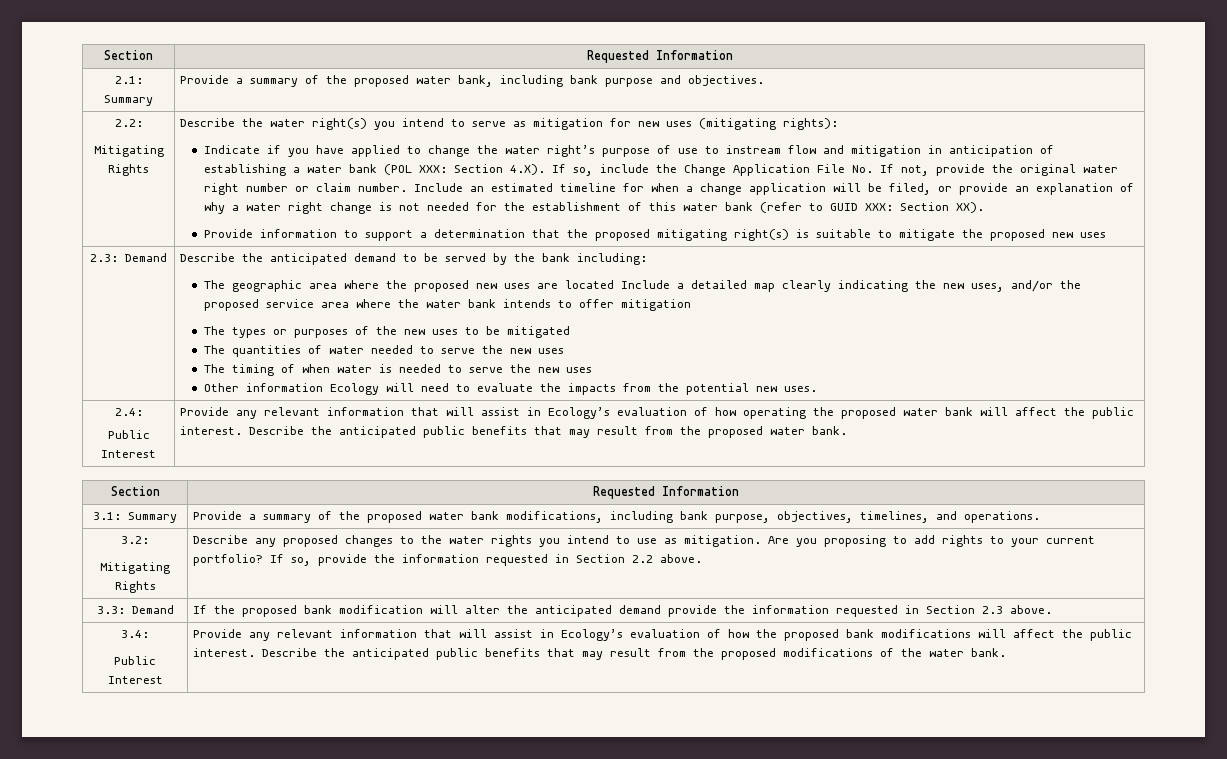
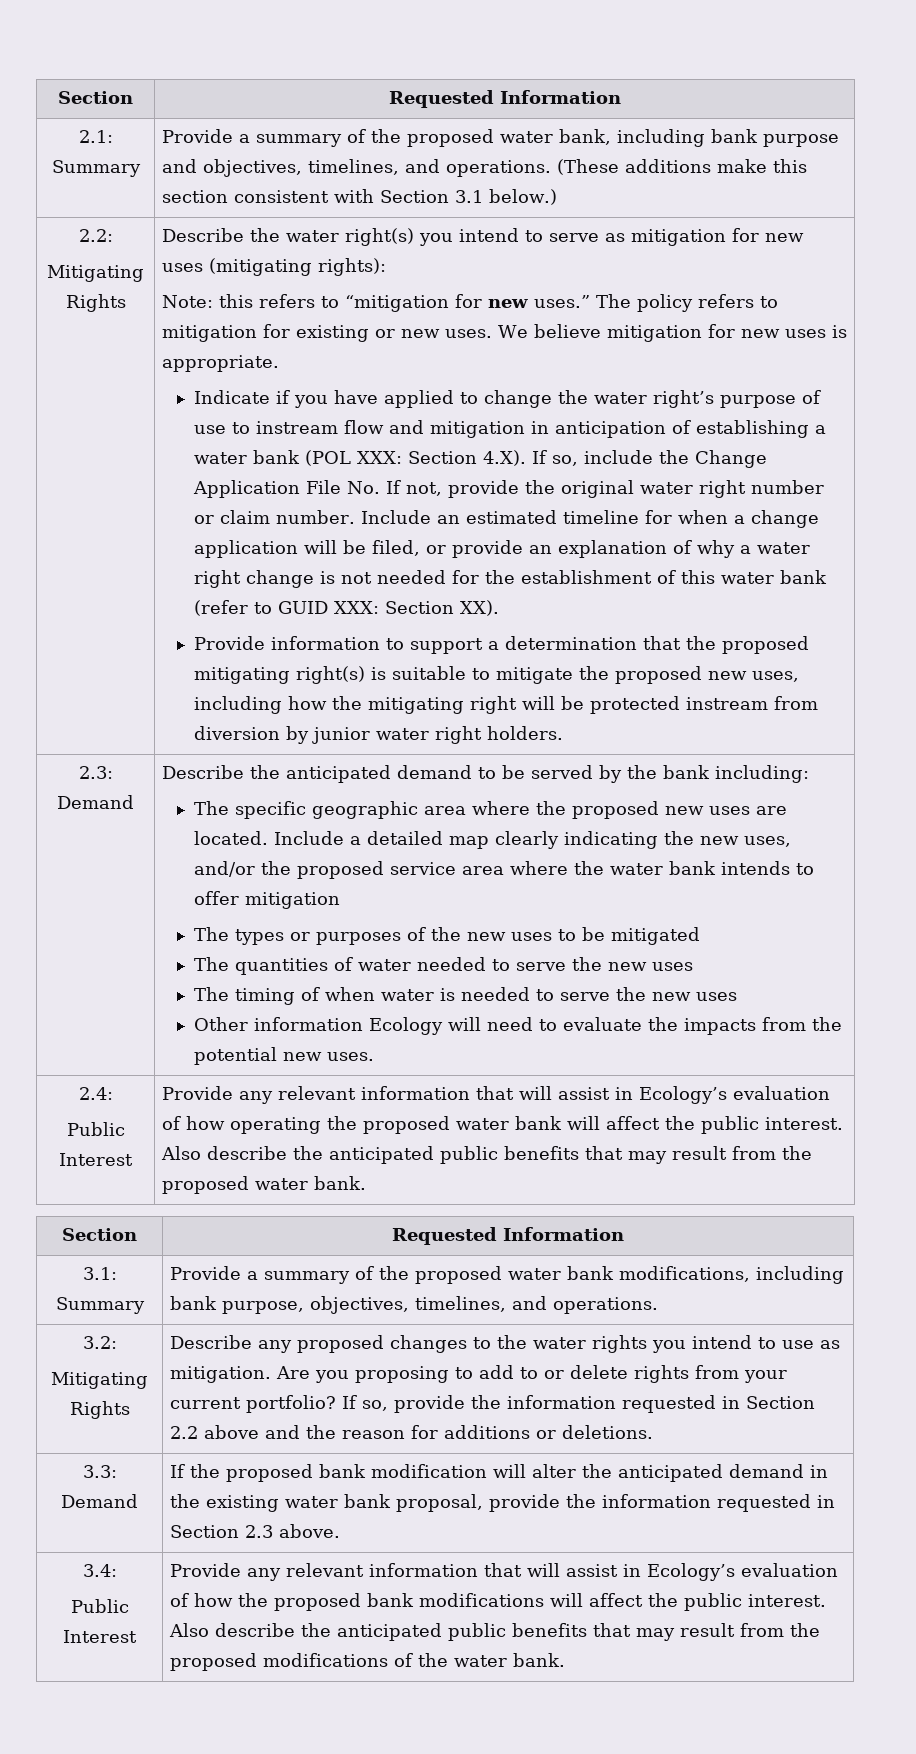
[687,75,764,86] objectives. -> [202,159,807,177] [161,189,557,205] objectives, timelines, and operations. (These additions make this section consistent with Section 3.1 below.)
(838, 124) none -> [161,294,778,312] [161,324,847,342] [161,355,279,372] // Note: this refers to “mitigation for new uses.” The policy refers to mitigation for existing or new uses. We believe mitigation for new uses is appropriate.
[1079,232,1106,238] uses -> [751,671,799,682] [193,696,818,714] [193,726,563,744] uses, including how the mitigating right will be protected instream from diversion by junior water right holders.
(225, 284) none -> [234,801,306,819] specific
[564,280,614,289] located -> [193,831,268,845] located.
[248,426,304,435] Describe -> [160,1146,287,1160] Also describe
[941,535,1004,547] rights to -> [519,1365,739,1383] to or delete rights from
[659,554,702,563] above. -> [203,1425,653,1439] above and the reason for additions or deletions.
(661, 609) none -> [809,1465,828,1478] [169,1494,483,1512] in the existing water bank proposal,
[261,648,317,657] Describe -> [168,1623,295,1637] Also describe

